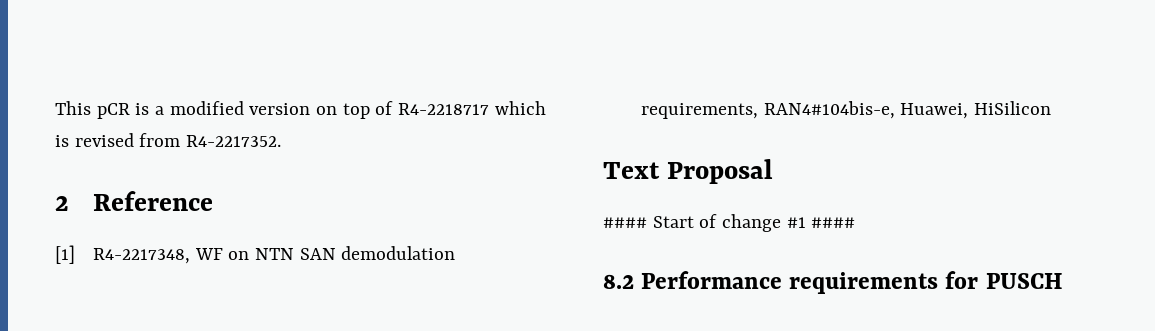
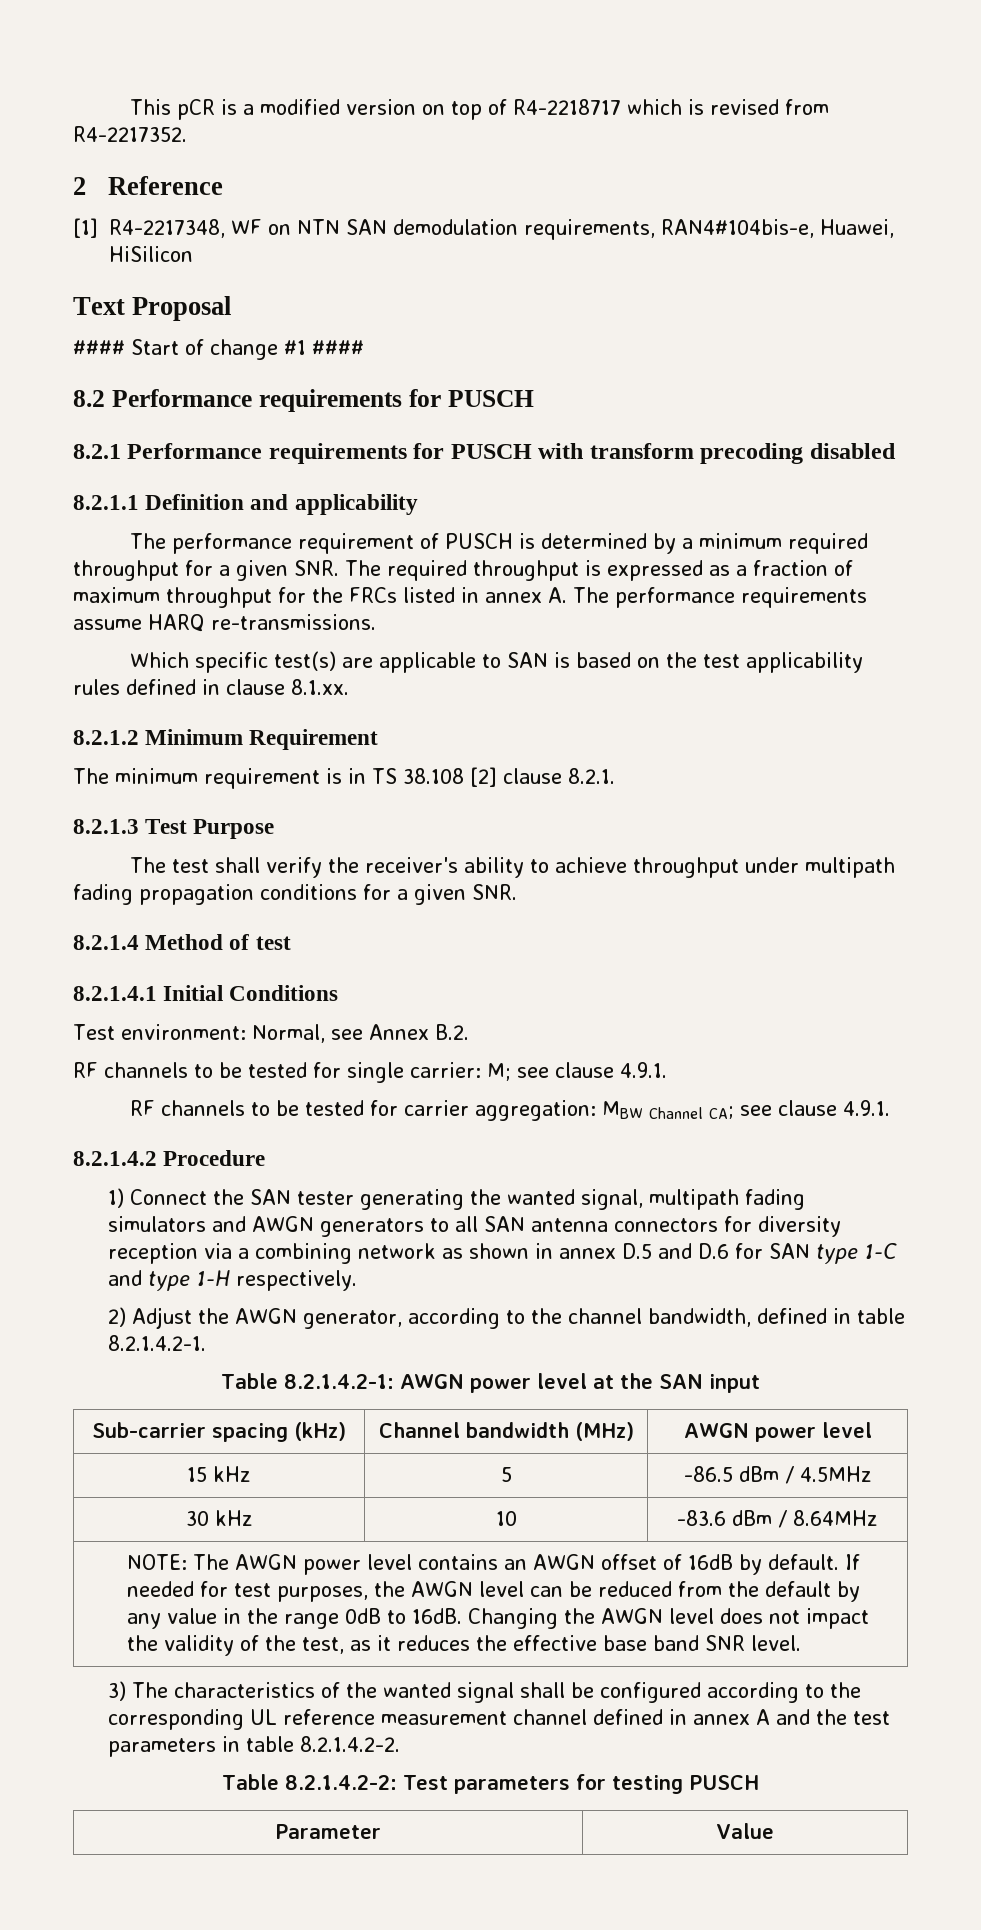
(1063, 281) none -> [73,443,896,464] [73,494,418,515] [129,533,868,554] [73,560,853,581] [73,587,867,608] [73,614,376,632] [129,651,863,673] [73,679,349,695] [73,729,379,750] [73,767,615,789] [73,819,275,839] [129,857,895,878] [73,884,517,905] [73,934,291,950] [73,985,339,1001] [73,1024,469,1043] [73,1062,667,1083] [129,1100,890,1121] [73,1150,266,1166] [107,1188,805,1210] [107,1216,841,1237] [107,1243,897,1264] [107,1270,357,1291] [107,1307,905,1329] [107,1335,206,1351] [220,1373,761,1393] [92,1422,346,1442] [378,1422,634,1441] [683,1422,872,1442] [187,1466,251,1482] [500,1467,512,1482] [683,1466,872,1484] [185,1510,253,1526] [495,1511,517,1526] [677,1510,878,1528] [127,1554,861,1575] [127,1581,861,1602] [127,1608,870,1629] [127,1635,802,1656] [107,1681,861,1703] [107,1709,890,1730] [107,1736,400,1757] [221,1774,760,1794] [275,1824,381,1839] [716,1823,775,1839] // 8.2.1 Performance requirements for PUSCH with transform precoding disabled // 8.2.1.1 Definition and applicability // The performance requirement of PUSCH is determined by a minimum required throughput for a given SNR. The required throughput is expressed as a fraction of maximum throughput for the FRCs listed in annex A. The performance requirements assume HARQ re-transmissions. // Which specific test(s) are applicable to SAN is based on the test applicability rules defined in clause 8.1.xx. // 8.2.1.2 Minimum Requirement // The minimum requirement is in TS 38.108 [2] clause 8.2.1. // 8.2.1.3 Test Purpose // The test shall verify the receiver's ability to achieve throughput under multipath fading propagation conditions for a given SNR. // 8.2.1.4 Method of test // 8.2.1.4.1 Initial Conditions // Test environment: Normal, see Annex B.2. // RF channels to be tested for single carrier: M; see clause 4.9.1. // RF channels to be tested for carrier aggregation: MBW Channel CA; see clause 4.9.1. // 8.2.1.4.2 Procedure // 1) Connect the SAN tester generating the wanted signal, multipath fading simulators and AWGN generators to all SAN antenna connectors for diversity reception via a combining network as shown in annex D.5 and D.6 for SAN type 1-C and type 1-H respectively. // 2) Adjust the AWGN generator, according to the channel bandwidth, defined in table 8.2.1.4.2-1. // Table 8.2.1.4.2-1: AWGN power level at the SAN input // Sub-carrier spacing (kHz) | Channel bandwidth (MHz) | AWGN power level // 15 kHz | 5 | -86.5 dBm / 4.5MHz // 30 kHz | 10 | -83.6 dBm / 8.64MHz // NOTE: The AWGN power level contains an AWGN offset of 16dB by default. If needed for test purposes, the AWGN level can be reduced from the default by any value in the range 0dB to 16dB. Changing the AWGN level does not impact the validity of the test, as it reduces the effective base band SNR level. // 3) The characteristics of the wanted signal shall be configured according to the corresponding UL reference measurement channel defined in annex A and the test parameters in table 8.2.1.4.2-2. // Table 8.2.1.4.2-2: Test parameters for testing PUSCH // Parameter | Value

